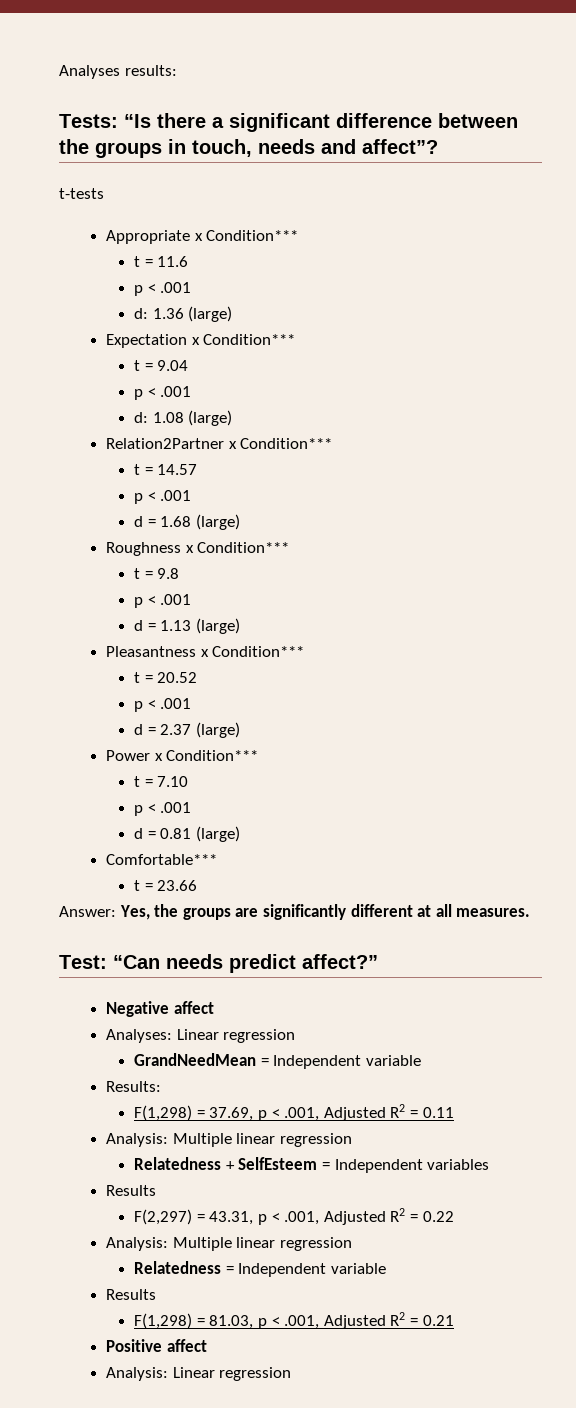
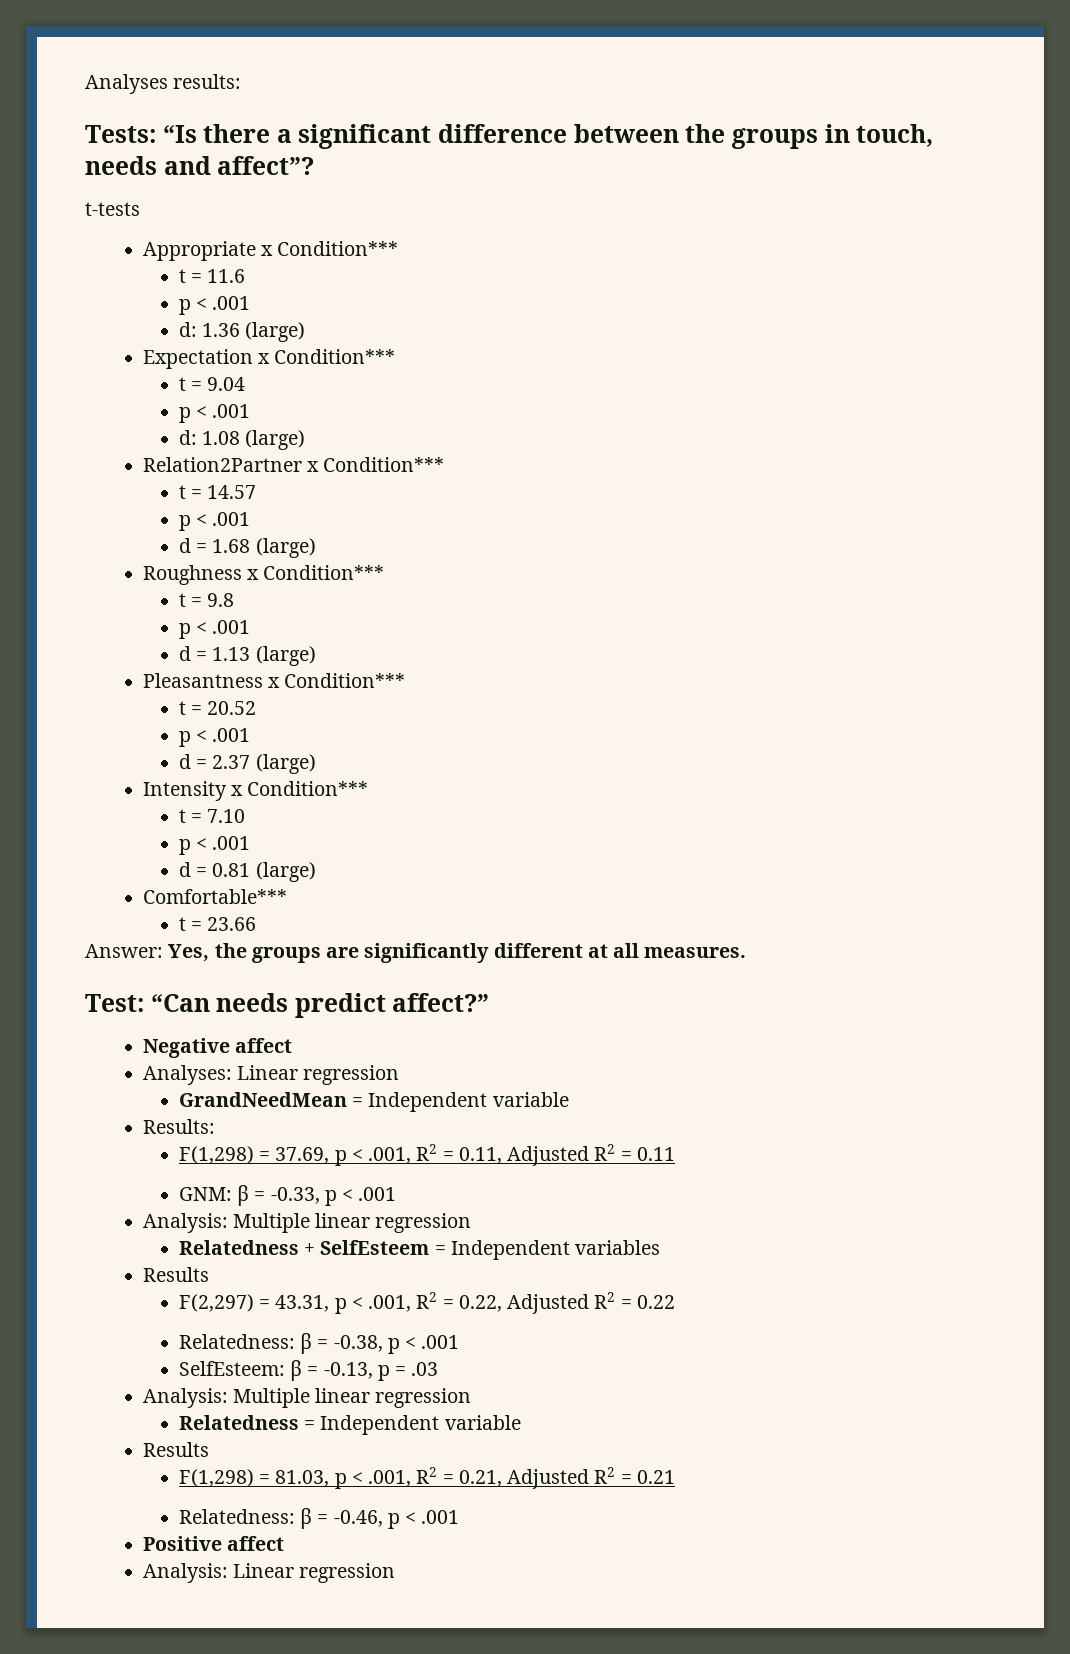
[105,750,150,761] Power -> [142,781,227,801] Intensity
(320, 1114) none -> [416,1144,502,1164] R2 = 0.11,
(454, 1112) none -> [178,1185,397,1206] // GNM: β = -0.33, p < .001
(320, 1218) none -> [416,1292,502,1312] R2 = 0.22,
(454, 1216) none -> [178,1333,460,1354] [178,1360,439,1381] // Relatedness: β = -0.38, p < .001 // SelfEsteem: β = -0.13, p = .03
(320, 1322) none -> [416,1467,502,1487] R2 = 0.21,
(454, 1320) none -> [178,1508,460,1529] // Relatedness: β = -0.46, p < .001

